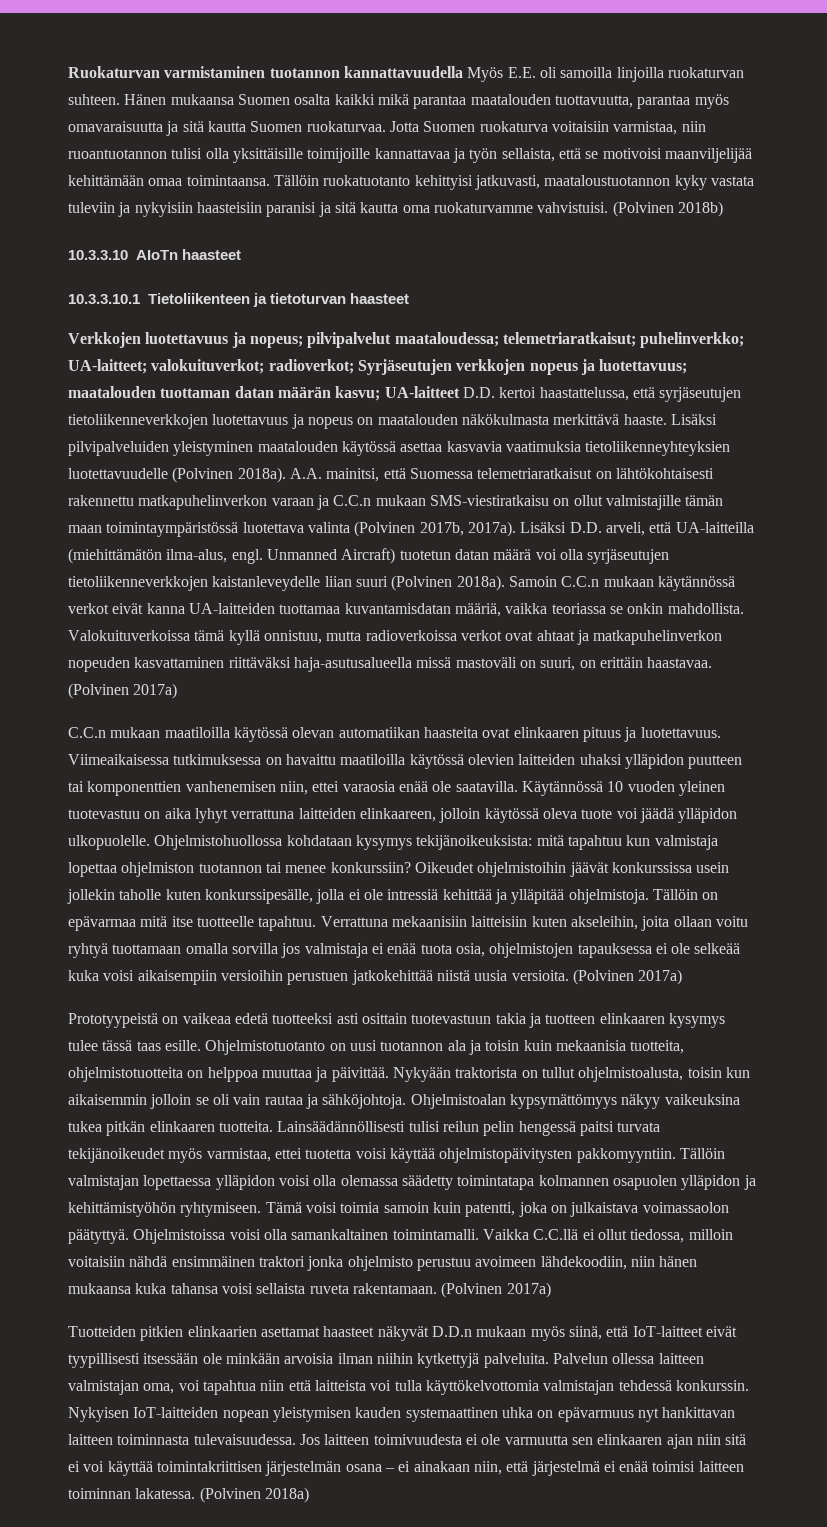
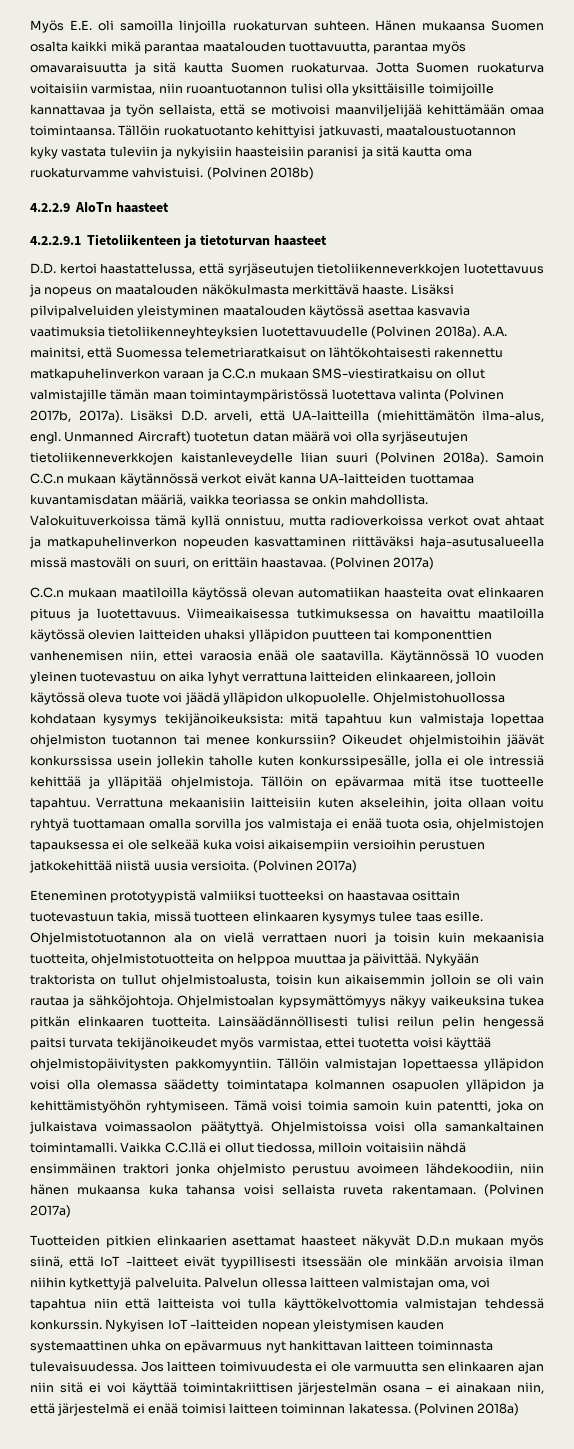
[68,66,463,78] Ruokaturvan varmistaminen tuotannon kannattavuudella -> (30, 26) none
[68,250,128,260] 10.3.3.10 -> [30,203,70,212] 4.2.2.9
[68,294,140,304] 10.3.3.10.1 -> [30,236,81,245] 4.2.2.9.1
[68,332,745,348] [68,359,688,375] [68,386,460,401] Verkkojen luotettavuus ja nopeus; pilvipalvelut maataloudessa; telemetriaratkaisut; puhelinverkko; UA-laitteet; valokuituverkot; radioverkot; Syrjäseutujen verkkojen nopeus ja luotettavuus; maatalouden tuottaman datan määrän kasvu; UA-laitteet -> (327, 240) none
[68,1013,541,1028] Prototyypeistä on vaikeaa edetä tuotteeksi asti osittain tuotevastuun takia ja -> [30,890,461,903] [30,911,191,923] Eteneminen prototyypistä valmiiksi tuotteeksi on haastavaa osittain tuotevastuun takia, missä
[102,1040,133,1051] tässä -> (413, 916) none
[205,1040,466,1055] Ohjelmistotuotanto on uusi tuotannon ala -> [30,932,368,945] Ohjelmistotuotannon ala on vielä verrattaen nuori
[632,1326,703,1337] IoT-laitteet -> [100,1256,178,1267] IoT -laitteet
[133,1407,219,1418] IoT-laitteiden -> [167,1319,259,1330] IoT -laitteiden

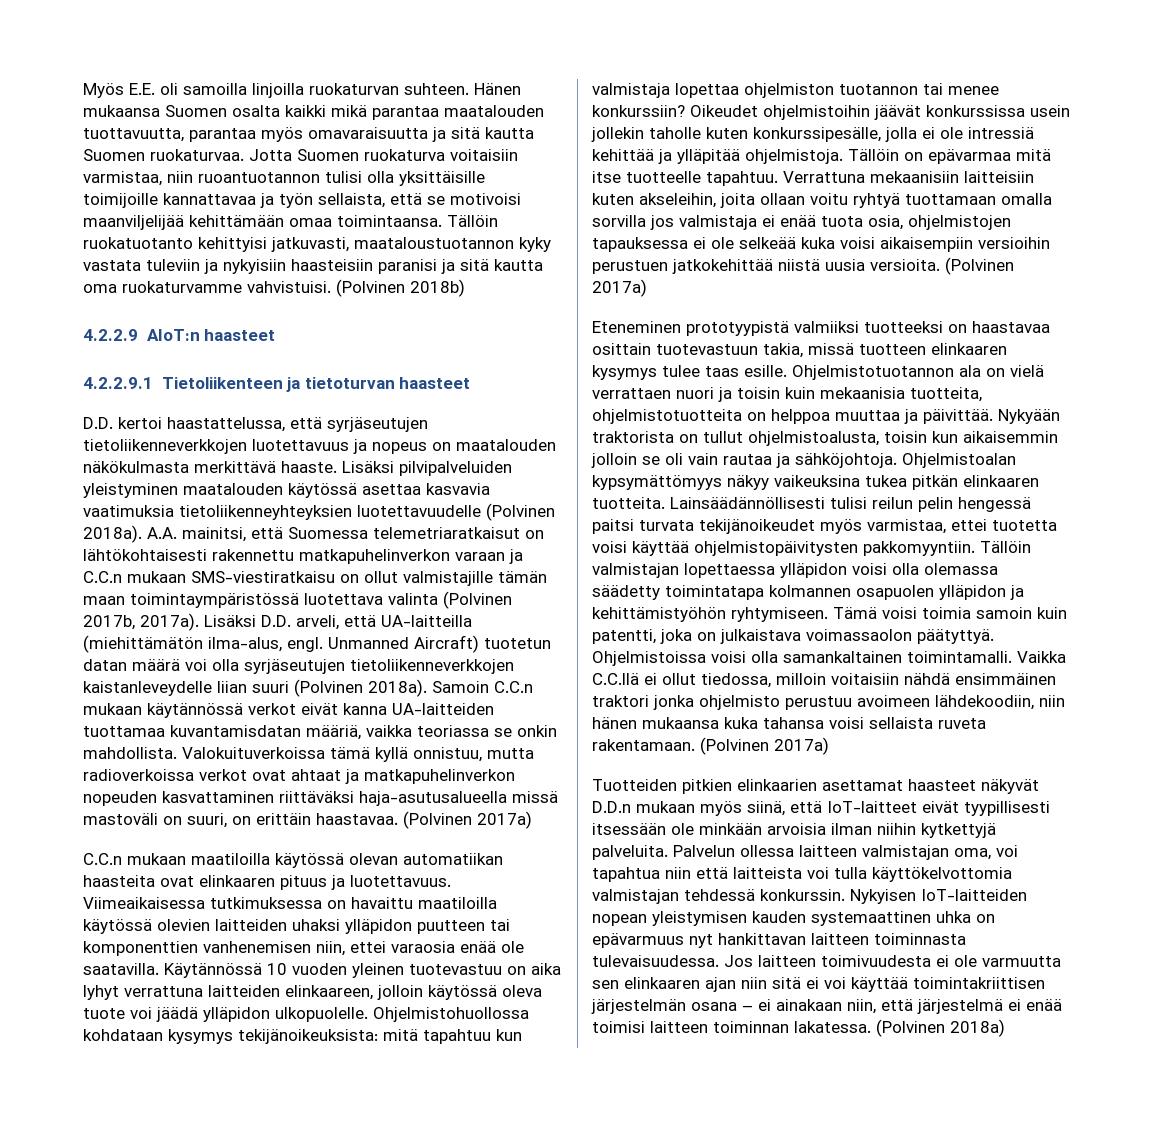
[75,202,113,212] AIoTn -> [146,329,200,341] AIoT:n
[100,1256,178,1267] IoT -laitteet -> [827,801,917,813] IoT-laitteet
[167,1319,259,1330] IoT -laitteiden -> [921,889,1027,901] IoT-laitteiden

